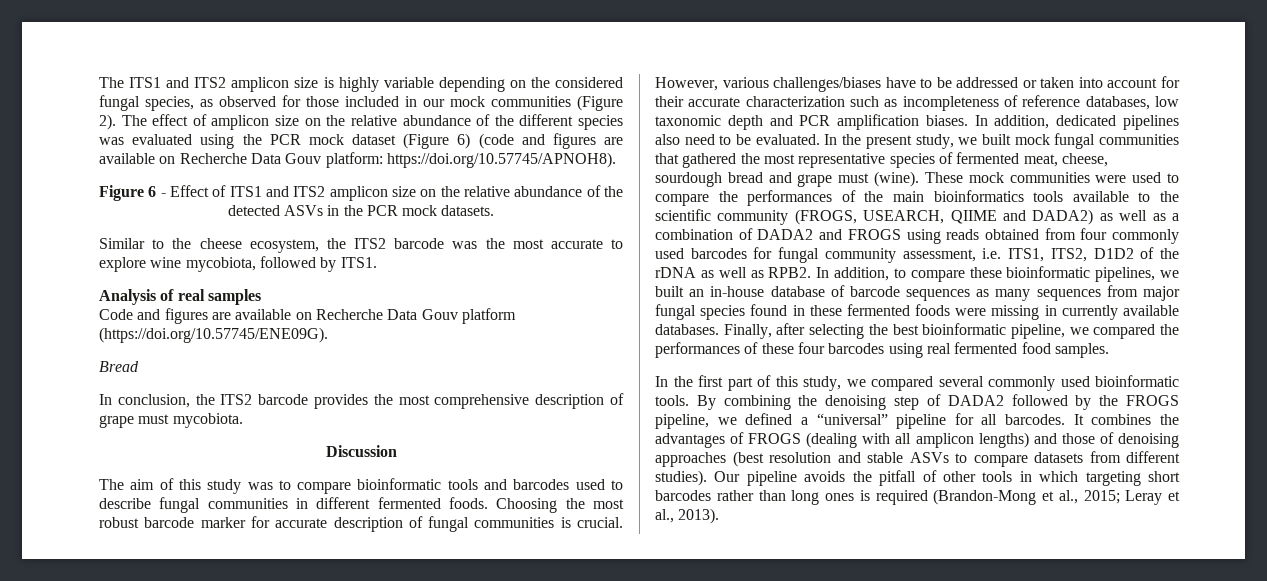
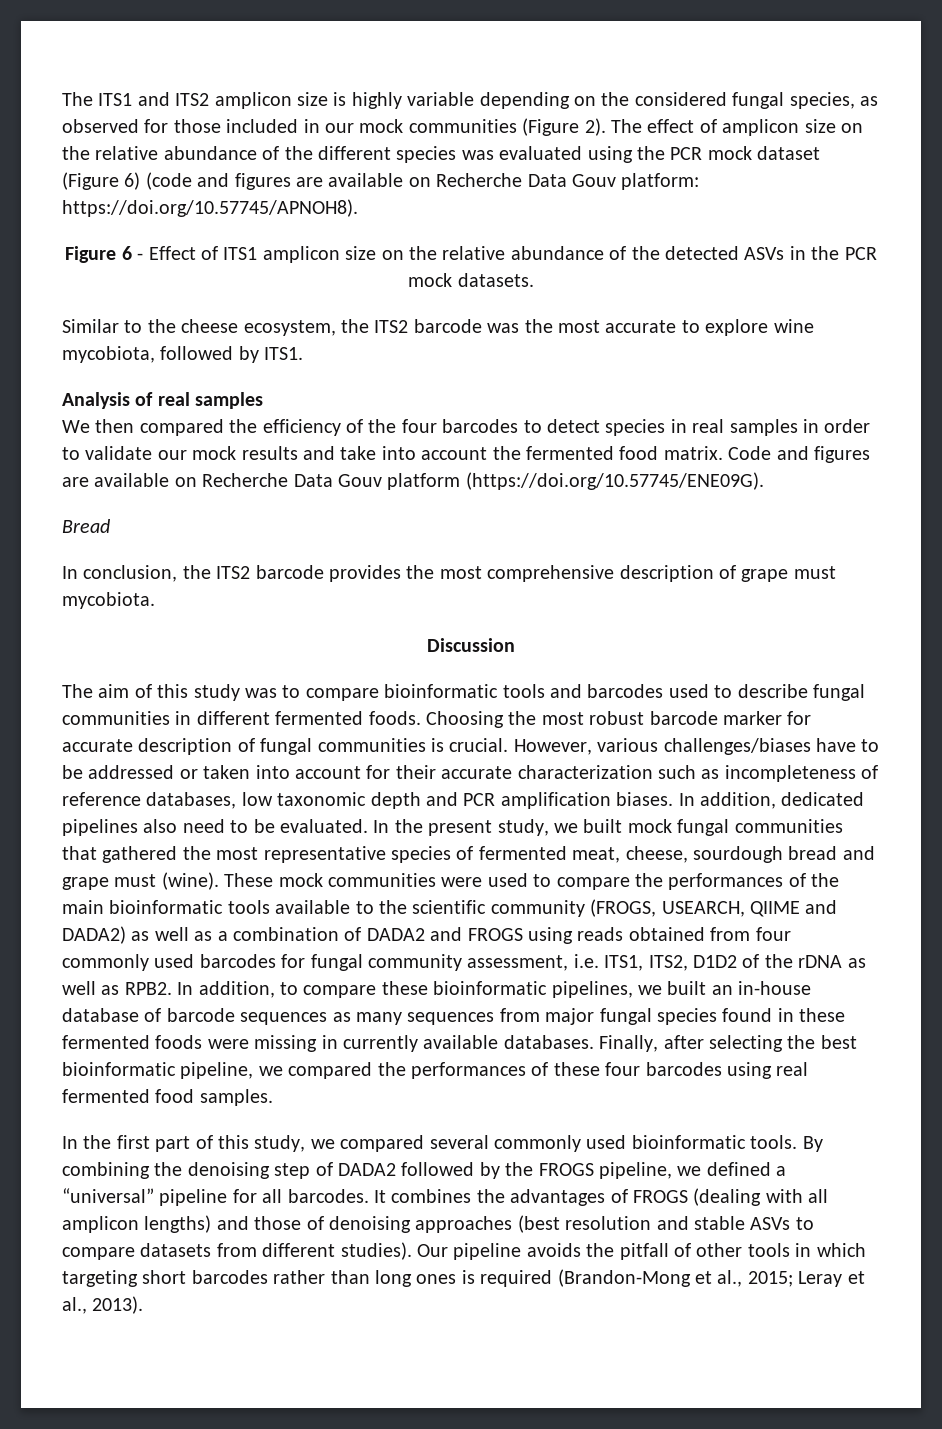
[266,186,326,197] and ITS2 -> (258, 253) none
(261, 297) none -> [62,419,871,436] [62,446,723,460] We then compared the efficiency of the four barcodes to detect species in real samples in order to validate our mock results and take into account the fermented food matrix.
[933,190,1024,202] bioinformatics -> [109,900,224,914] bioinformatic

